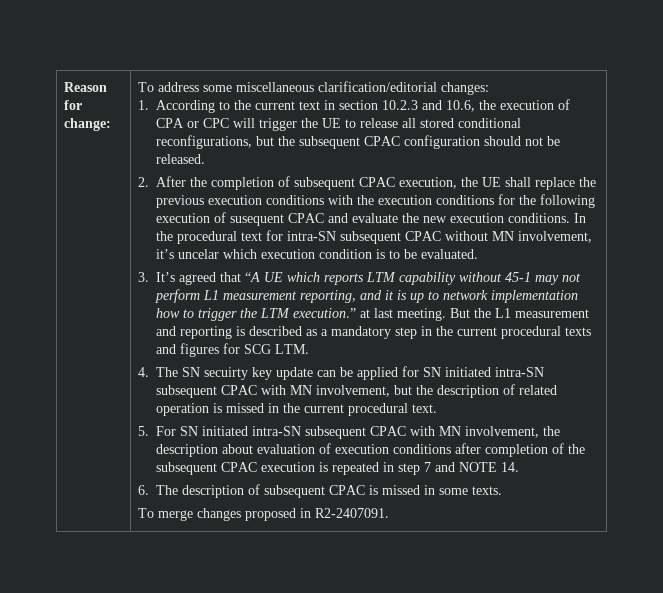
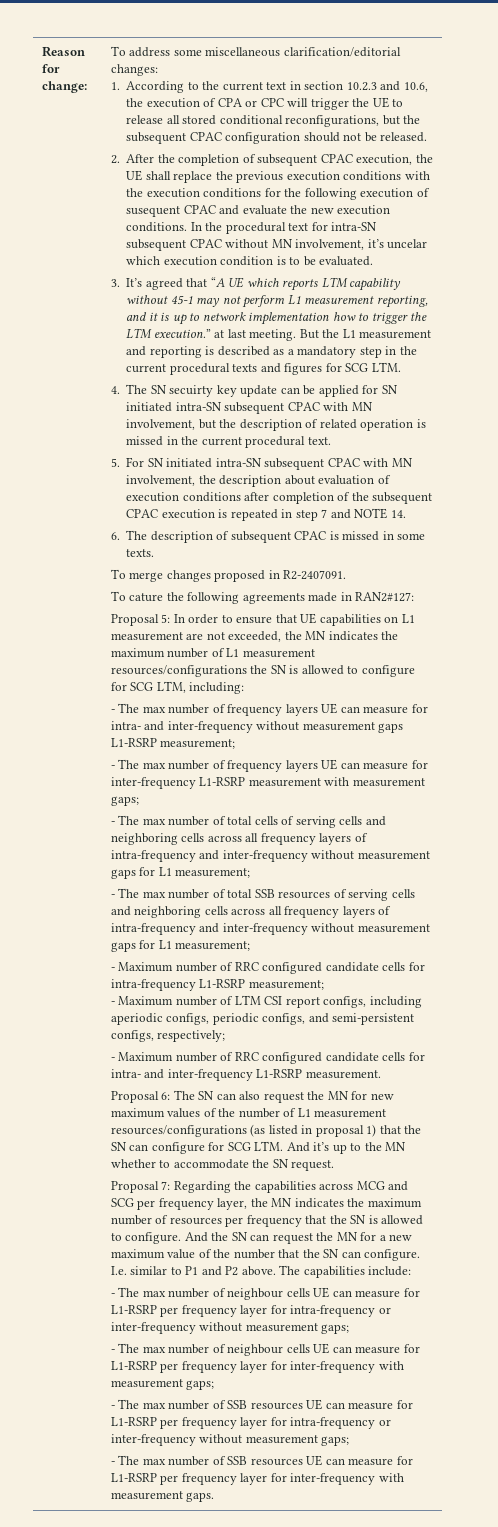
(389, 513) none -> [110,591,415,604] [110,613,415,626] [110,631,399,642] [110,648,315,658] [110,665,415,677] [110,681,245,694] [110,703,428,716] [110,721,404,733] [110,738,236,749] [110,759,428,772] [110,777,425,789] [110,796,139,806] [110,815,386,828] [110,833,368,845] [110,850,430,862] [110,867,251,879] [110,888,415,901] [110,906,392,918] [110,923,430,935] [110,940,251,952] [110,962,425,974] [110,979,324,991] [110,995,422,1008] [110,1013,415,1025] [110,1030,226,1042] [110,1052,425,1064] [110,1069,381,1081] [110,1090,394,1103] [110,1108,387,1118] [110,1124,422,1137] [110,1141,407,1154] [110,1159,335,1171] [110,1181,409,1193] [110,1198,422,1210] [110,1215,424,1227] [110,1232,413,1244] [110,1249,421,1261] [110,1265,412,1278] [110,1287,420,1300] [110,1305,391,1317] [110,1322,350,1334] [110,1343,420,1356] [110,1361,404,1373] [110,1379,215,1390] [110,1399,413,1410] [110,1417,391,1429] [110,1434,350,1446] [110,1455,413,1466] [110,1473,404,1485] [110,1491,215,1502] // To cature the following agreements made in RAN2#127: // Proposal 5: In order to ensure that UE capabilities on L1 measurement are not exceeded, the MN indicates the maximum number of L1 measurement resources/configurations the SN is allowed to configure for SCG LTM, including: // - The max number of frequency layers UE can measure for intra- and inter-frequency without measurement gaps L1-RSRP measurement; // - The max number of frequency layers UE can measure for inter-frequency L1-RSRP measurement with measurement gaps; // - The max number of total cells of serving cells and neighboring cells across all frequency layers of intra-frequency and inter-frequency without measurement gaps for L1 measurement; // - The max number of total SSB resources of serving cells and neighboring cells across all frequency layers of intra-frequency and inter-frequency without measurement gaps for L1 measurement; // - Maximum number of RRC configured candidate cells for intra-frequency L1-RSRP measurement; // - Maximum number of LTM CSI report configs, including aperiodic configs, periodic configs, and semi-persistent configs, respectively; // - Maximum number of RRC configured candidate cells for intra- and inter-frequency L1-RSRP measurement. // Proposal 6: The SN can also request the MN for new maximum values of the number of L1 measurement resources/configurations (as listed in proposal 1) that the SN can configure for SCG LTM. And it’s up to the MN whether to accommodate the SN request. // Proposal 7: Regarding the capabilities across MCG and SCG per frequency layer, the MN indicates the maximum number of resources per frequency that the SN is allowed to configure. And the SN can request the MN for a new maximum value of the number that the SN can configure. I.e. similar to P1 and P2 above. The capabilities include: // - The max number of neighbour cells UE can measure for L1-RSRP per frequency layer for intra-frequency or inter-frequency without measurement gaps; // - The max number of neighbour cells UE can measure for L1-RSRP per frequency layer for inter-frequency with measurement gaps; // - The max number of SSB resources UE can measure for L1-RSRP per frequency layer for intra-frequency or inter-frequency without measurement gaps; // - The max number of SSB resources UE can measure for L1-RSRP per frequency layer for inter-frequency with measurement gaps.

